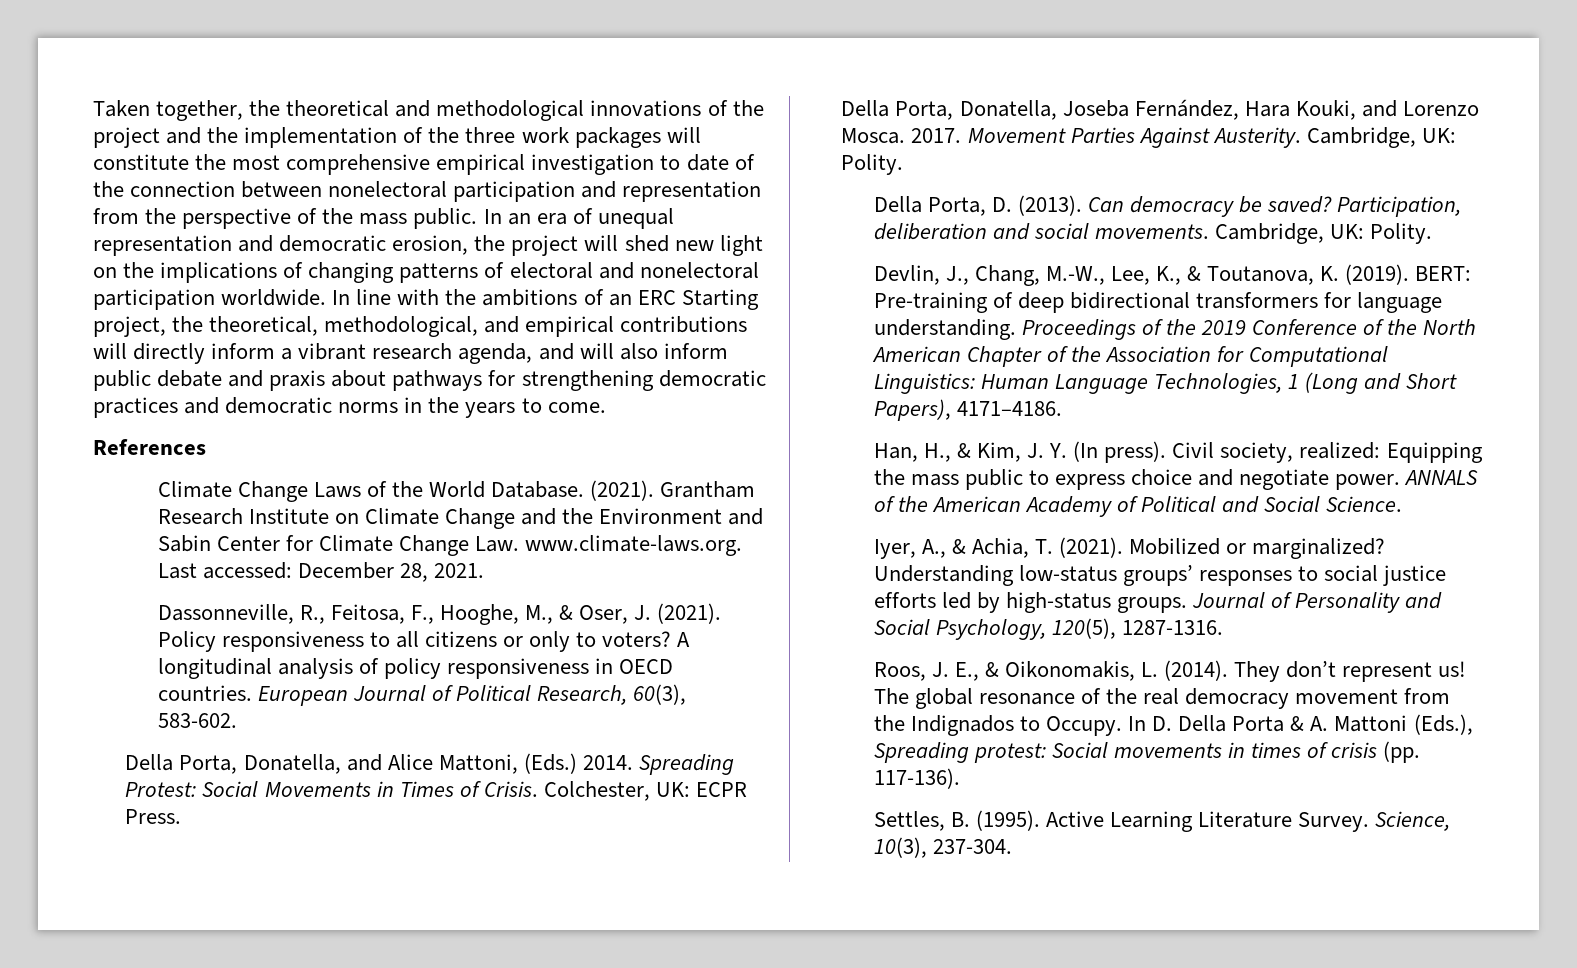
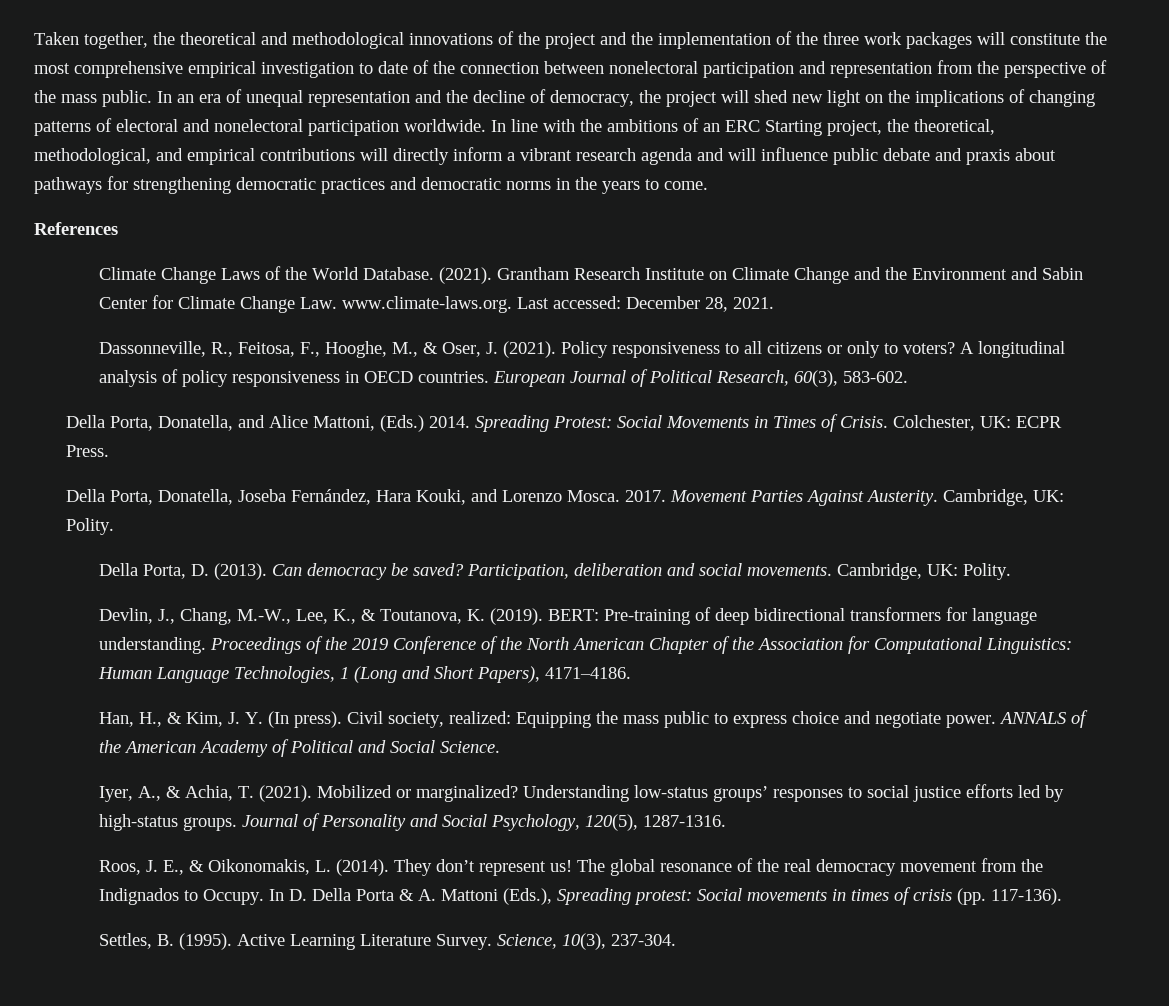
[279,235,469,255] democratic erosion, -> [446,89,634,107] the decline of democracy,
[458,343,533,364] agenda, -> [641,148,692,165] agenda
[619,343,728,360] also inform -> [761,147,828,161] influence

